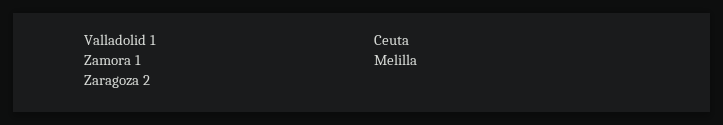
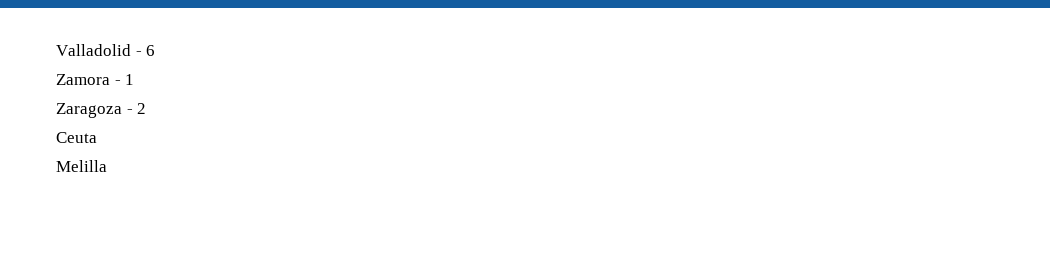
[149,35,156,45] 1 -> [135,45,156,56] - 6
(131, 60) none -> [114,80,121,85] -
(139, 81) none -> [126,109,133,114] -

